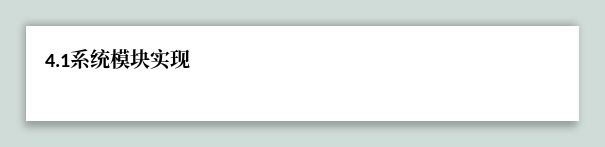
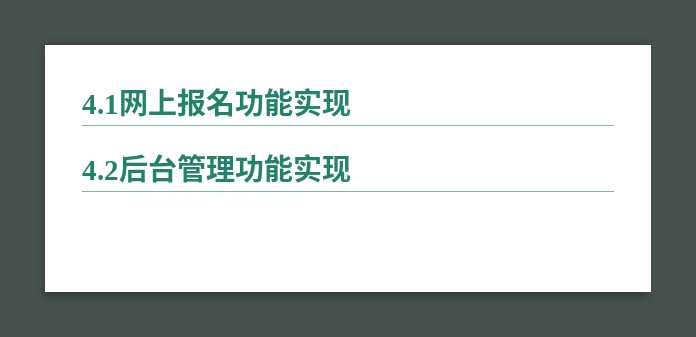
[70,48,150,70] 系统模块 -> [119,88,351,117] [82,154,293,183] 网上报名功能实现 // 4.2后台管理功能

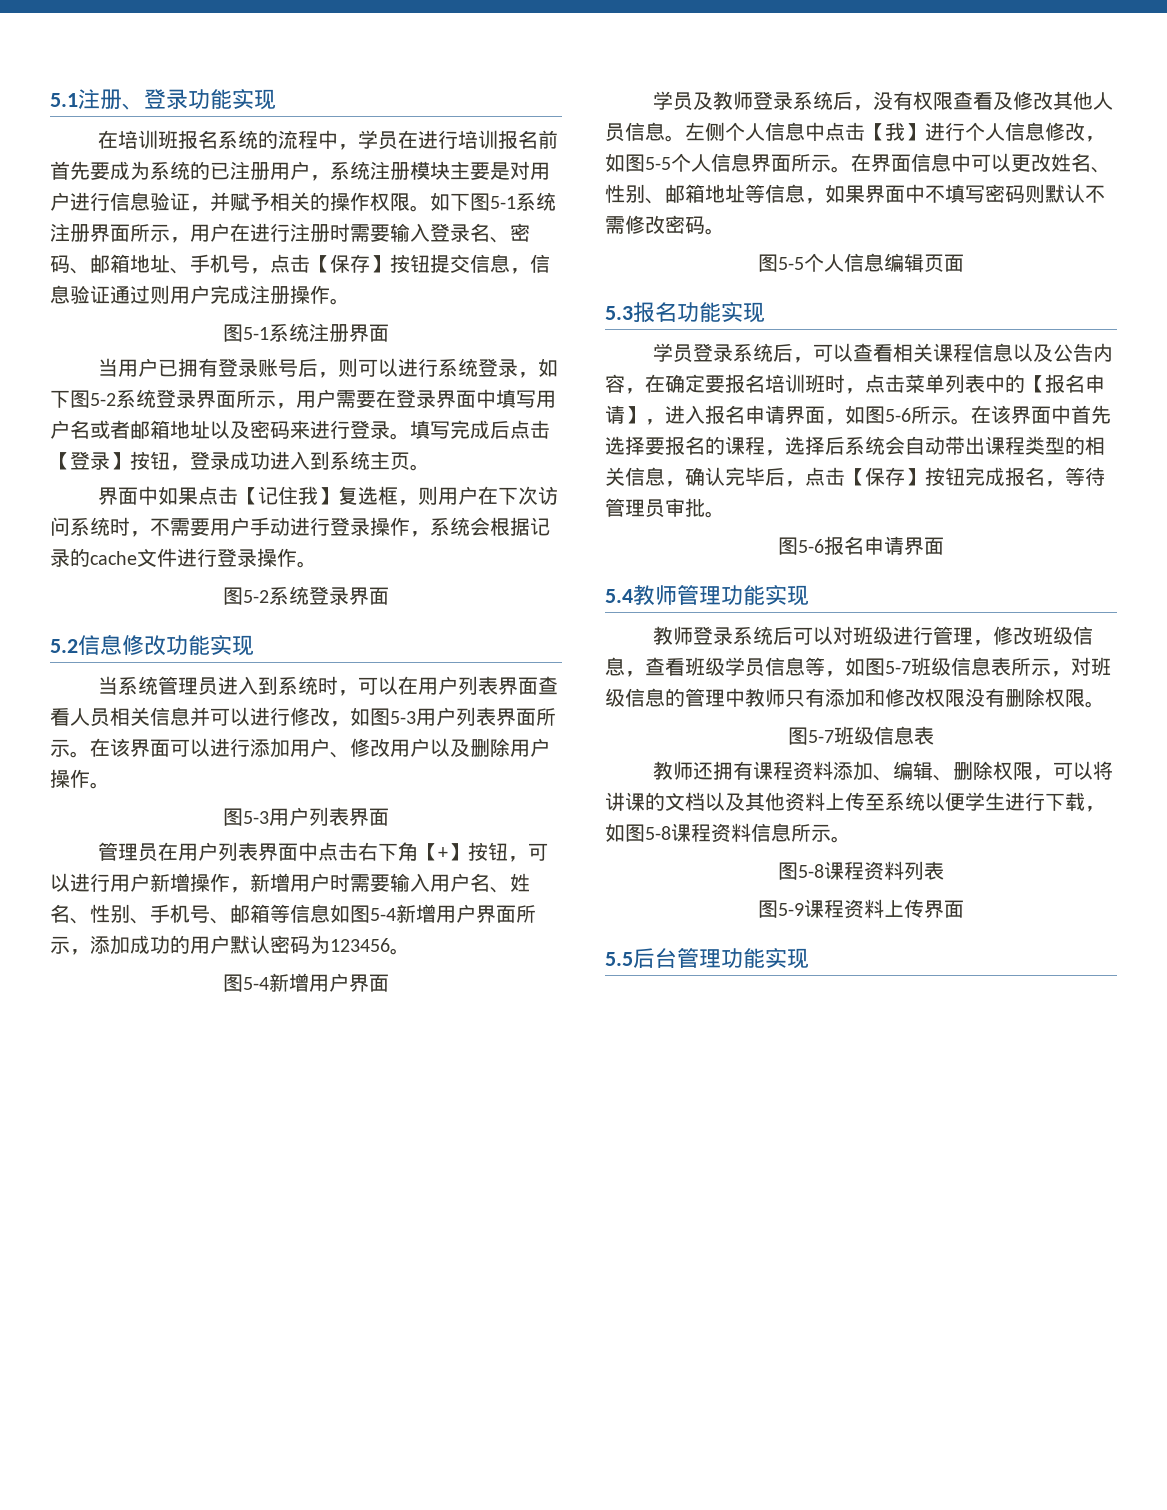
[82,88,351,117] [82,161,119,180] 4.1网上报名功能实现 // 4.2 -> [50,89,276,110] [98,130,559,150] [50,161,550,181] [50,192,556,212] [50,223,530,243] [50,254,550,274] [50,285,350,305] [223,323,389,342] [98,358,559,378] [50,389,556,409] [50,420,550,440] [50,451,430,471] [98,486,559,506] [50,517,550,537] [50,548,317,568] [223,586,389,605] [50,634,254,656] [98,676,559,696] [50,707,556,727] [50,738,550,758] [50,769,110,789] [223,807,389,826] [98,842,549,862] [50,873,530,893] [50,904,536,924] [50,935,410,955] [223,973,389,992] [653,91,1114,111] [605,122,1105,142] [605,153,1111,173] [605,184,1105,204] [605,215,725,235] [758,253,964,273] [605,302,765,323] [653,343,1114,363] [605,374,1105,394] [605,405,1111,425] [605,436,1105,456] [605,467,1105,487] [605,498,725,518] [778,536,944,555] [605,585,809,606] [653,626,1094,646] [605,657,1111,677] [605,688,1105,708] [788,726,934,745] [653,761,1114,781] [605,792,1105,812] [605,823,851,843] [778,861,944,881] [758,899,964,919] [605,952,633,966] 5.1注册、登录功能实现 // 在培训班报名系统的流程中，学员在进行培训报名前首先要成为系统的已注册用户，系统注册模块主要是对用户进行信息验证，并赋予相关的操作权限。如下图5-1系统注册界面所示，用户在进行注册时需要输入登录名、密码、邮箱地址、手机号，点击【保存】按钮提交信息，信息验证通过则用户完成注册操作。 // 图5-1系统注册界面 // 当用户已拥有登录账号后，则可以进行系统登录，如下图5-2系统登录界面所示，用户需要在登录界面中填写用户名或者邮箱地址以及密码来进行登录。填写完成后点击【登录】按钮，登录成功进入到系统主页。 // 界面中如果点击【记住我】复选框，则用户在下次访问系统时，不需要用户手动进行登录操作，系统会根据记录的cache文件进行登录操作。 // 图5-2系统登录界面 // 5.2信息修改功能实现 // 当系统管理员进入到系统时，可以在用户列表界面查看人员相关信息并可以进行修改，如图5-3用户列表界面所示。在该界面可以进行添加用户、修改用户以及删除用户操作。 // 图5-3用户列表界面 // 管理员在用户列表界面中点击右下角【+】按钮，可以进行用户新增操作，新增用户时需要输入用户名、姓名、性别、手机号、邮箱等信息如图5-4新增用户界面所示，添加成功的用户默认密码为123456。 // 图5-4新增用户界面 // 学员及教师登录系统后，没有权限查看及修改其他人员信息。左侧个人信息中点击【我】进行个人信息修改，如图5-5个人信息界面所示。在界面信息中可以更改姓名、性别、邮箱地址等信息，如果界面中不填写密码则默认不需修改密码。 // 图5-5个人信息编辑页面 // 5.3报名功能实现 // 学员登录系统后，可以查看相关课程信息以及公告内容，在确定要报名培训班时，点击菜单列表中的【报名申请】，进入报名申请界面，如图5-6所示。在该界面中首先选择要报名的课程，选择后系统会自动带出课程类型的相关信息，确认完毕后，点击【保存】按钮完成报名，等待管理员审批。 // 图5-6报名申请界面 // 5.4教师管理功能实现 // 教师登录系统后可以对班级进行管理，修改班级信息，查看班级学员信息等，如图5-7班级信息表所示，对班级信息的管理中教师只有添加和修改权限没有删除权限。 // 图5-7班级信息表 // 教师还拥有课程资料添加、编辑、删除权限，可以将讲课的文档以及其他资料上传至系统以便学生进行下载，如图5-8课程资料信息所示。 // 图5-8课程资料列表 // 图5-9课程资料上传界面 // 5.5

